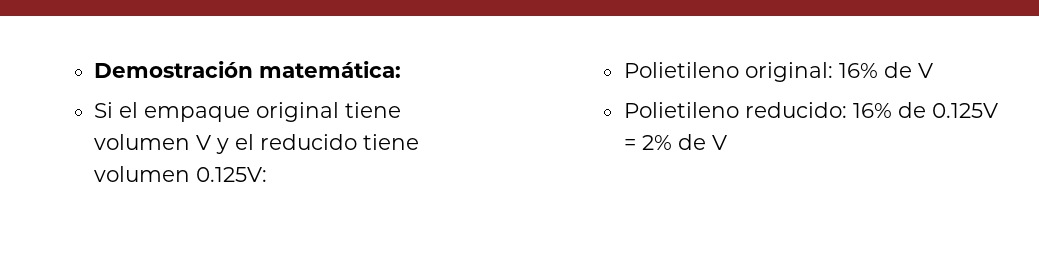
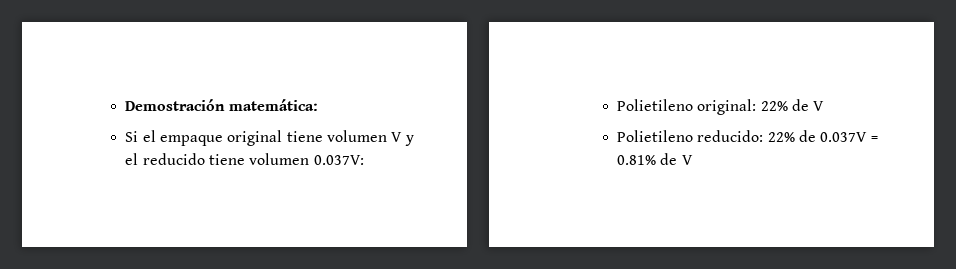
[196,167,268,182] 0.125V: -> [313,155,364,165] 0.037V:
[838,63,878,78] 16% -> [760,101,788,111] 22%
[852,102,998,118] [623,135,672,150] 16% de 0.125V = 2% -> [767,130,878,142] [617,155,657,165] 22% de 0.037V = 0.81%

